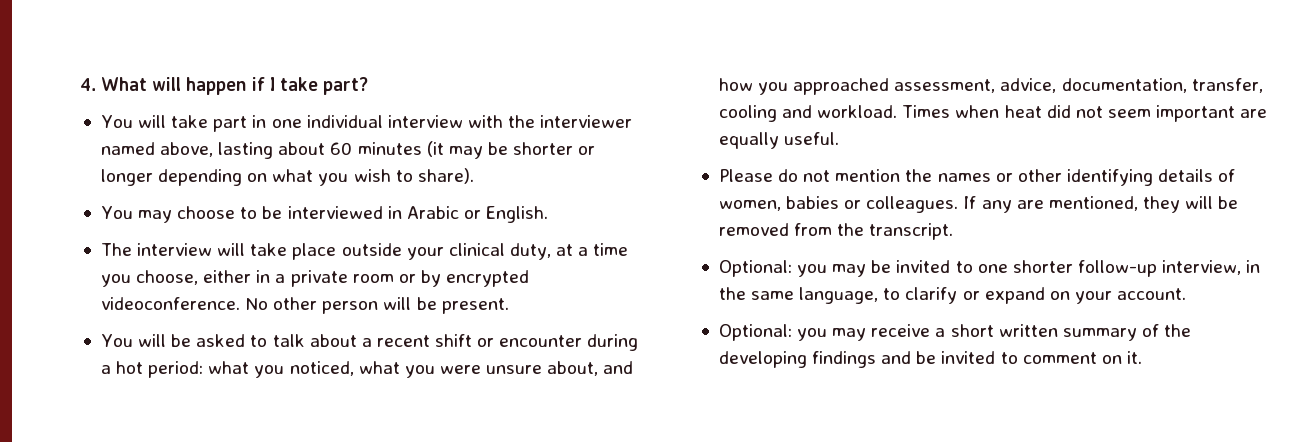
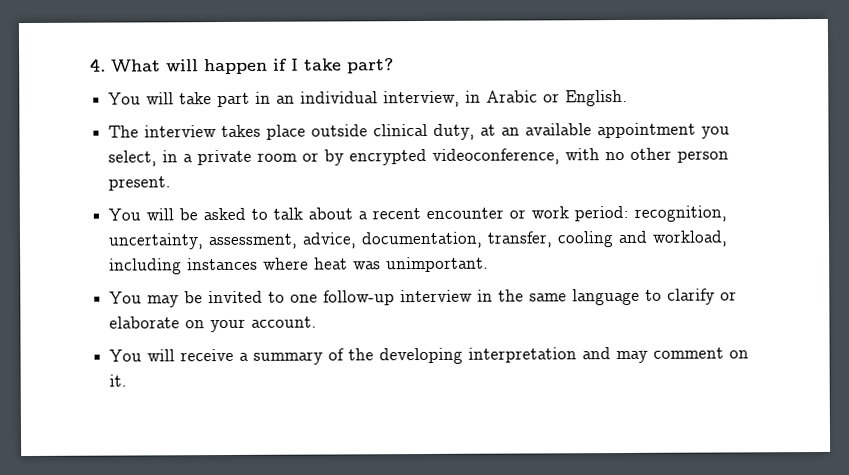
[271,115,633,128] [100,141,596,159] [100,168,474,186] [100,206,383,223] one individual interview with the interviewer named above, lasting about 60 minutes (it may be shorter or longer depending on what you wish to share). // You may choose to be interviewed -> [276,90,461,108] an individual interview,
[217,243,288,256] will take -> [221,124,262,138] takes
[406,247,444,260] your -> (369, 130) none
[578,243,629,256] [100,270,252,287] a time you choose, either -> [501,122,731,139] [108,150,158,167] an available appointment you select,
[100,297,437,314] videoconference. No other person will be -> [432,147,730,165] videoconference, with no other person
[435,334,639,351] [100,361,634,378] [718,78,890,95] shift or encounter during a hot period: what you noticed, what you were unsure about, and how you approached -> [426,205,728,222] [108,233,205,250] encounter or work period: recognition, uncertainty,
[817,105,1268,122] [718,132,840,149] [718,169,1236,186] [718,196,1239,213] [718,223,954,240] [718,260,828,277] workload. Times when heat did not seem important are equally useful. // Please do not mention the names or other identifying details of women, babies or colleagues. If any are mentioned, they will be removed from the transcript. // Optional: you -> [652,230,729,247] [109,256,490,275] [109,291,143,304] workload, including instances where heat was unimportant. // You
[1012,260,1242,277] shorter follow-up interview, -> [323,289,474,306] follow-up interview
[799,287,879,304] language, -> [572,288,641,306] language
[984,287,1045,304] expand -> [109,316,181,329] elaborate
[718,324,1192,341] [718,351,1018,368] Optional: you may receive a short written summary of the developing findings and be invited to -> [109,347,649,365] You will receive a summary of the developing interpretation and may

